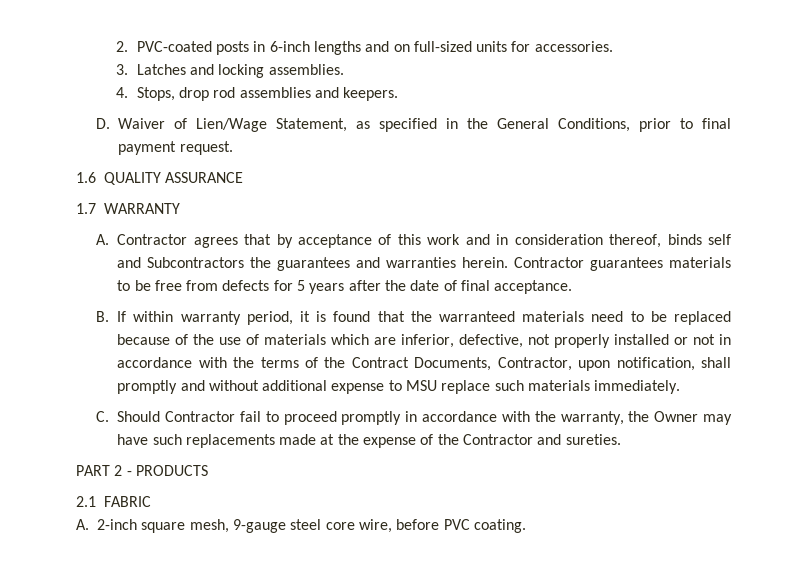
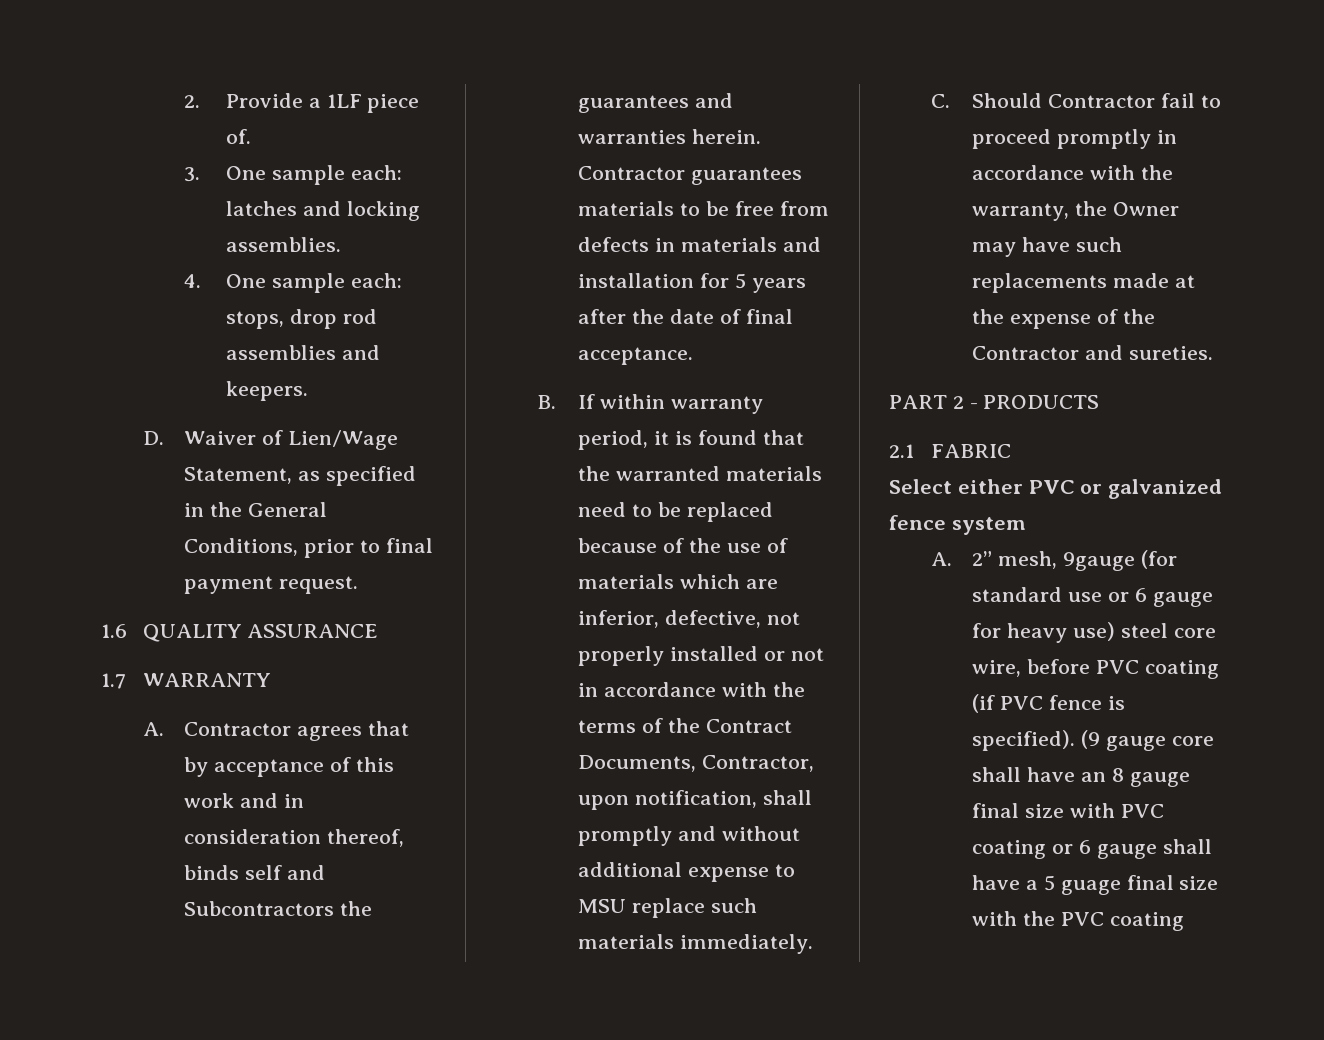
[136,41,613,55] [116,64,186,75] PVC-coated posts in 6-inch lengths and on full-sized units for accessories. // 3. Latches -> [225,93,420,113] [225,129,251,144] [184,165,402,185] [225,201,297,216] Provide a 1LF piece of. // 3. One sample each: latches
[136,87,175,101] Stops, -> [225,273,402,293] [225,311,284,329] One sample each: stops,
(270, 285) none -> [655,237,821,252] [578,273,695,288] in materials and installation
[438,311,515,322] warranteed -> [616,466,721,481] warranted
[76,519,286,533] A. 2-inch square mesh, 9-gauge -> [889,479,1223,499] [889,515,1026,535] [930,550,1177,571] [972,587,1213,607] [972,622,1115,643] Select either PVC or galvanized fence system // A. 2” mesh, 9gauge (for standard use or 6 gauge for heavy use)
[473,519,526,533] coating. -> [1144,660,1219,679] [972,694,1125,713] [972,730,1214,751] [972,767,1190,787] [972,803,1164,818] [972,839,1212,859] [972,875,1219,895] [972,911,1184,931] coating (if PVC fence is specified). (9 gauge core shall have an 8 gauge final size with PVC coating or 6 gauge shall have a 5 guage final size with the PVC coating

